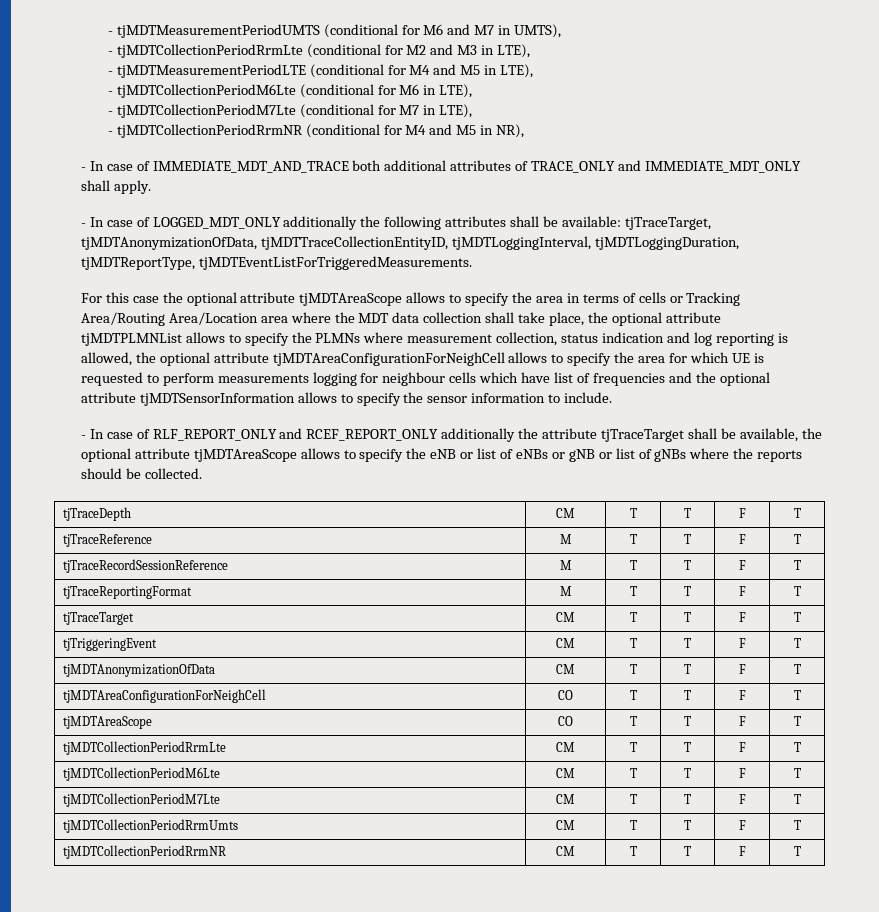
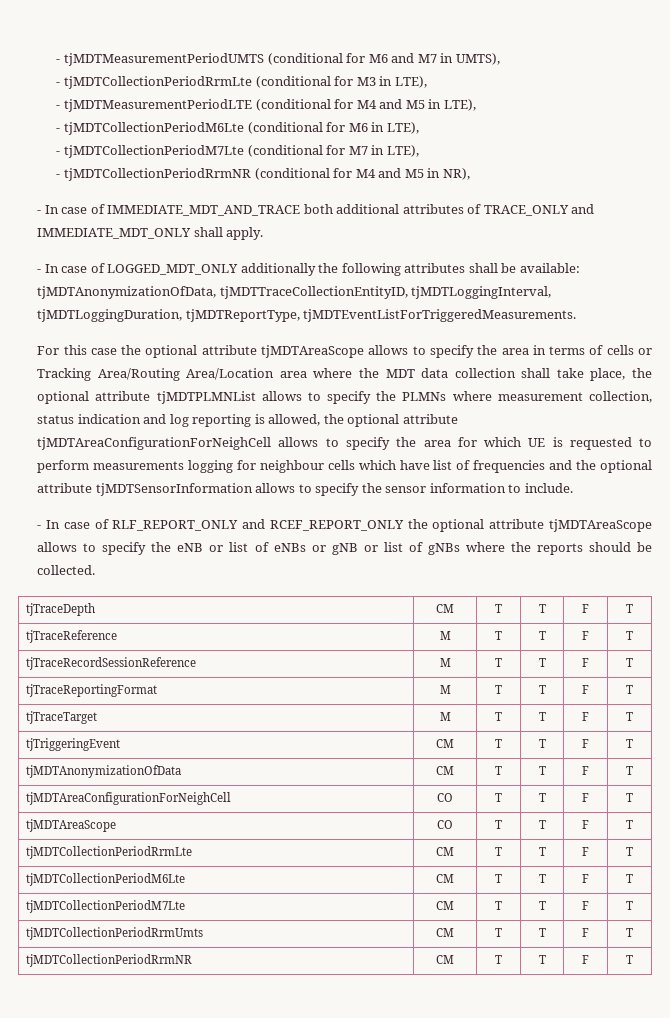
[406,44,454,55] M2 and -> (354, 81) none
[624,217,711,230] tjTraceTarget, -> (580, 268) none
[441,428,798,442] additionally the attribute tjTraceTarget shall be available, -> (404, 525) none
[556,612,575,622] CM -> [439,712,451,721] M

